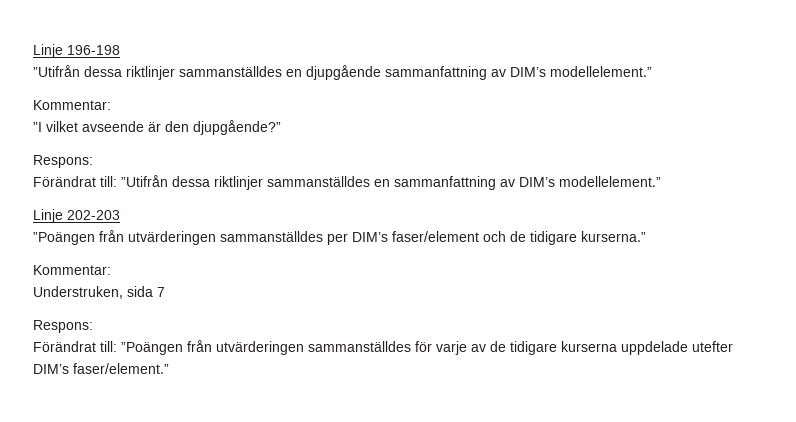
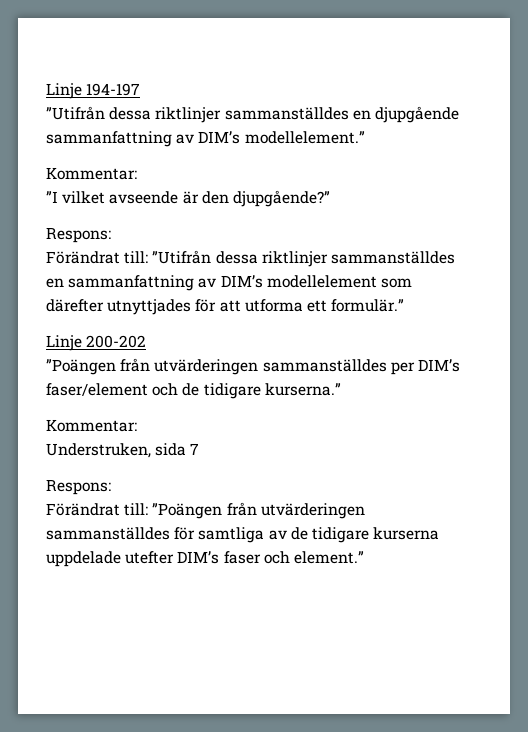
[33,44,120,58] Linje 196-198 -> [46,83,141,99] Linje 194-197
[559,176,661,187] [33,209,120,223] modellelement.” // Linje 202-203 -> [266,275,412,288] [46,299,405,315] [46,335,147,351] modellelement som därefter utnyttjades för att utforma ett formulär.” // Linje 200-202
[436,341,467,355] varje -> [198,527,265,543] samtliga
[73,363,169,374] faser/element.” -> [223,551,364,564] faser och element.”

